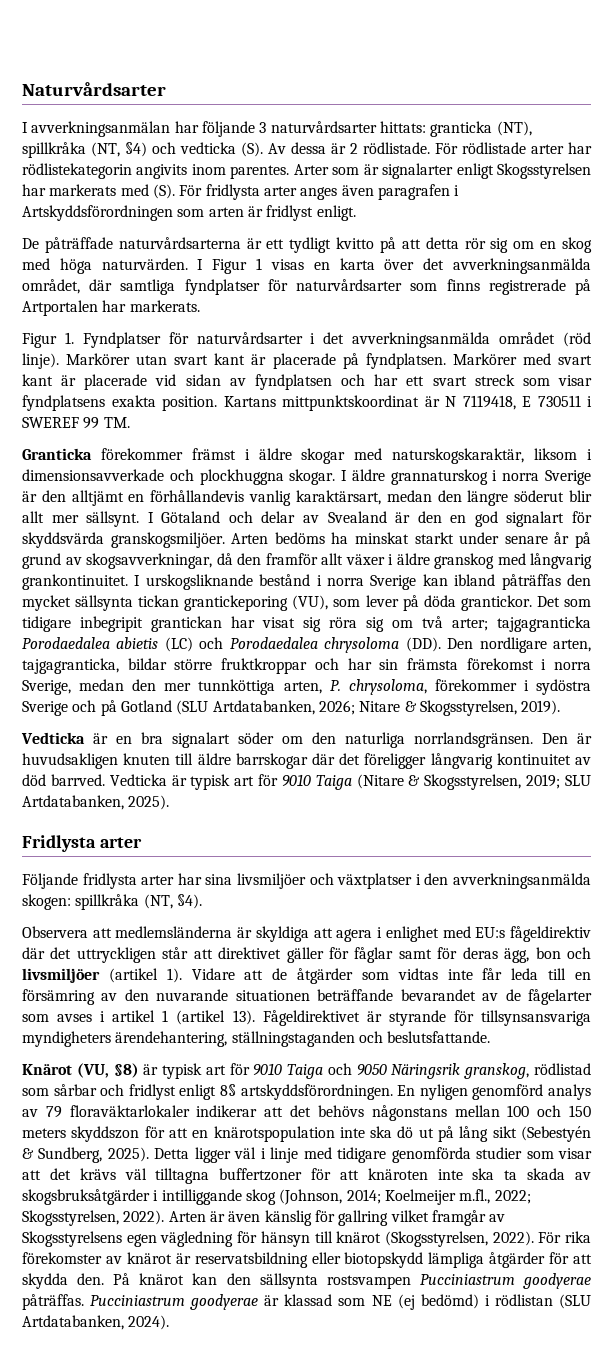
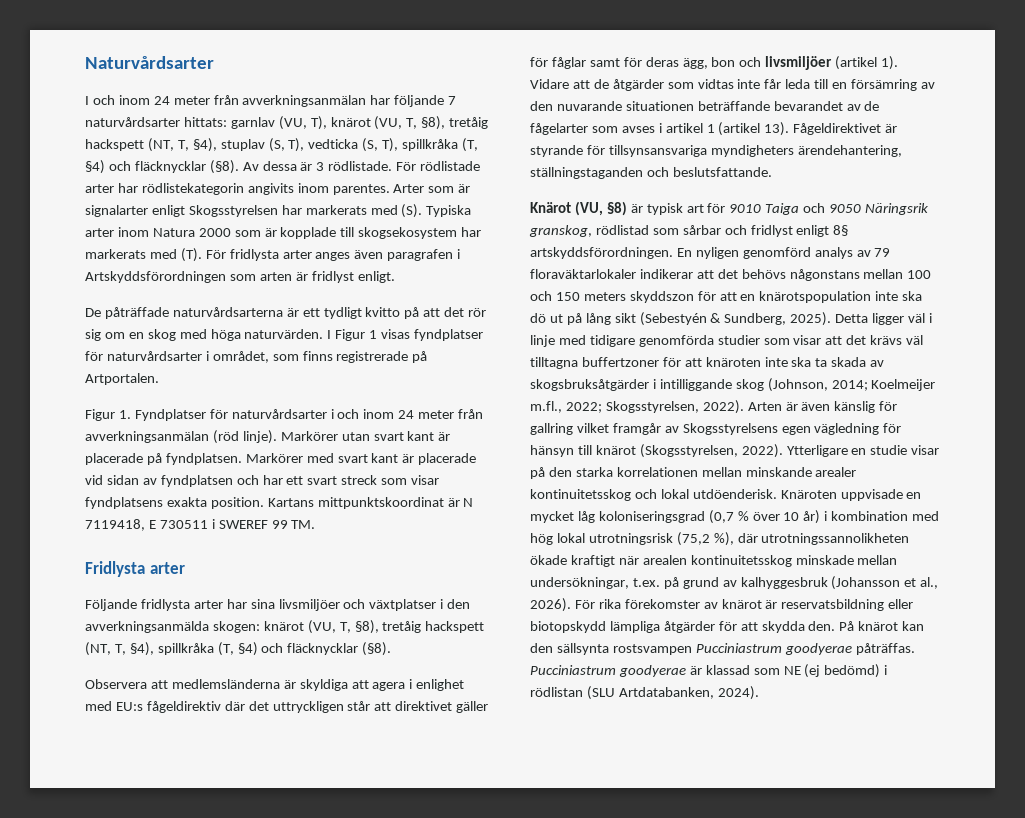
(28, 127) none -> [92,95,239,105] och inom 24 meter från
[259,122,267,133] 3 -> [448,96,457,105] 7
[430,121,532,137] [22,142,263,158] granticka (NT), spillkråka (NT, §4) och vedticka (S). -> [230,116,489,130] [85,138,479,152] [85,160,239,174] garnlav (VU, T), knärot (VU, T, §8), tretåig hackspett (NT, T, §4), stuplav (S, T), vedticka (S, T), spillkråka (T, §4) och fläcknycklar (§8).
[350,143,358,154] 2 -> [316,162,325,171] 3
(175, 191) none -> [426,205,472,217] [85,227,482,239] [85,248,202,262] Typiska arter inom Natura 2000 som är kopplade till skogsekosystem har markerats med (T).
[425,237,459,249] detta -> [444,307,465,317] det
[313,258,591,274] [22,279,176,295] en karta över det avverkningsanmälda området, där samtliga -> (411, 334) none
(403, 285) none -> [205,351,269,363] i området,
[22,300,200,316] Artportalen har markerats. -> [85,373,159,385] Artportalen.
[323,332,556,348] det avverkningsanmälda området -> [337,409,484,419] [85,431,209,443] och inom 24 meter från avverkningsanmälan
[22,448,593,464] [22,469,591,485] [22,490,593,506] [22,511,592,527] [22,532,592,548] [22,553,592,569] [22,574,591,590] [22,595,591,611] [22,616,591,632] [22,637,592,653] [22,658,591,674] [22,679,592,695] [22,700,561,716] [21,732,592,748] [22,753,591,769] [22,774,591,790] [22,795,170,810] // Granticka förekommer främst i äldre skogar med naturskogskaraktär, liksom i dimensionsavverkade och plockhuggna skogar. I äldre grannaturskog i norra Sverige är den alltjämt en förhållandevis vanlig karaktärsart, medan den längre söderut blir allt mer sällsynt. I Götaland och delar av Svealand är den en god signalart för skyddsvärda granskogsmiljöer. Arten bedöms ha minskat starkt under senare år på grund av skogsavverkningar, då den framför allt växer i äldre granskog med långvarig grankontinuitet. I urskogsliknande bestånd i norra Sverige kan ibland påträffas den mycket sällsynta tickan grantickeporing (VU), som lever på döda grantickor. Det som tidigare inbegripit grantickan har visat sig röra sig om två arter; tajgagranticka Porodaedalea abietis (LC) och Porodaedalea chrysoloma (DD). Den nordligare arten, tajgagranticka, bildar större fruktkroppar och har sin främsta förekomst i norra Sverige, medan den mer tunnköttiga arten, P. chrysoloma, förekommer i sydöstra Sverige och på Gotland (SLU Artdatabanken, 2026; Nitare & Skogsstyrelsen, 2019). // Vedticka är en bra signalart söder om den naturliga norrlandsgränsen. Den är huvudsakligen knuten till äldre barrskogar där det föreligger långvarig kontinuitet av död barrved. Vedticka är typisk art för 9010 Taiga (Nitare & Skogsstyrelsen, 2019; SLU Artdatabanken, 2025). -> (316, 524) none
[75,894,202,910] spillkråka (NT, §4). -> [263,620,485,634] [85,642,392,656] knärot (VU, T, §8), tretåig hackspett (NT, T, §4), spillkråka (T, §4) och fläcknycklar (§8).
(534, 1238) none -> [786,445,940,457] [530,467,857,479] [530,489,922,501] [530,510,940,524] [530,532,910,546] [530,555,898,567] [530,576,939,590] [530,598,571,612] Ytterligare en studie visar på den starka korrelationen mellan minskande arealer kontinuitetsskog och lokal utdöenderisk. Knäroten uppvisade en mycket låg koloniseringsgrad (0,7 % över 10 år) i kombination med hög lokal utrotningsrisk (75,2 %), där utrotningssannolikheten ökade kraftigt när arealen kontinuitetsskog minskade mellan undersökningar, t.ex. på grund av kalhyggesbruk (Johansson et al., 2026).

